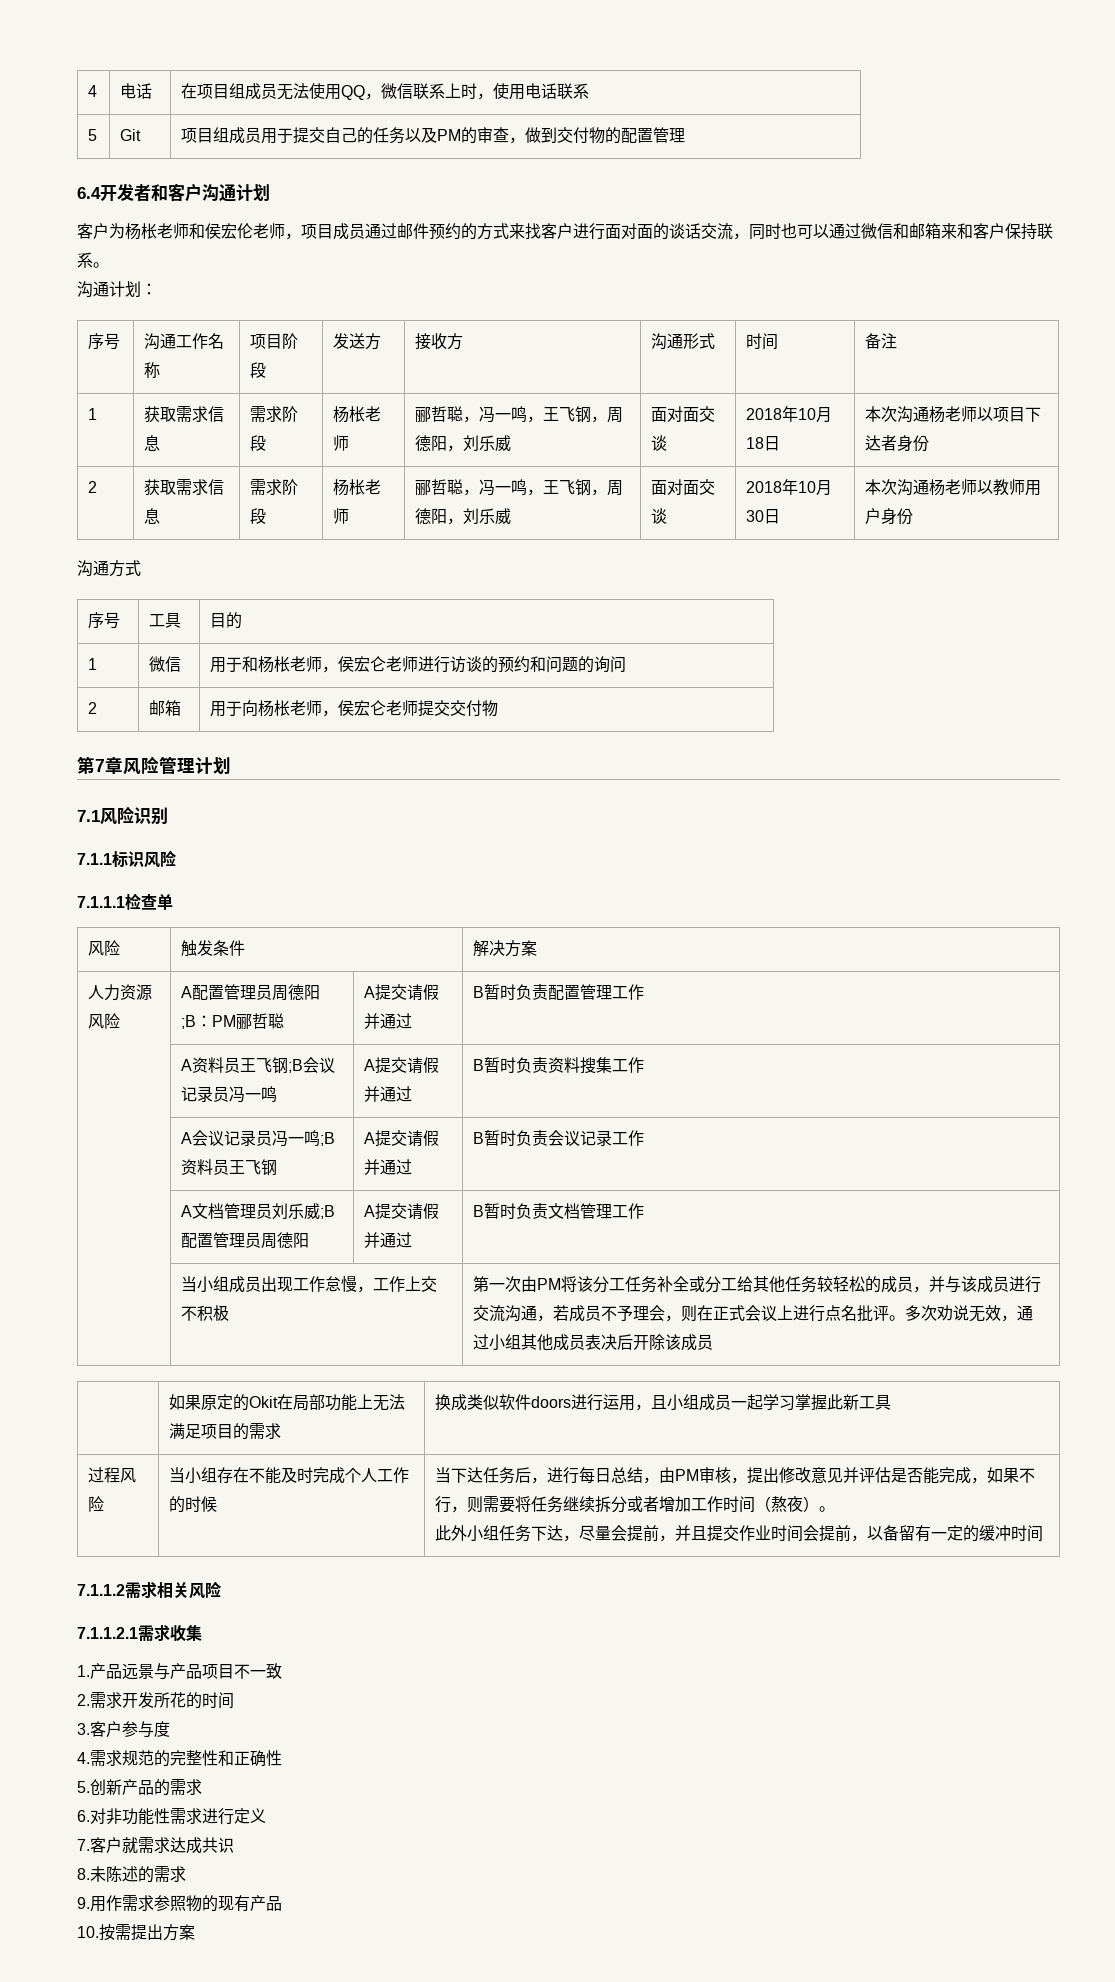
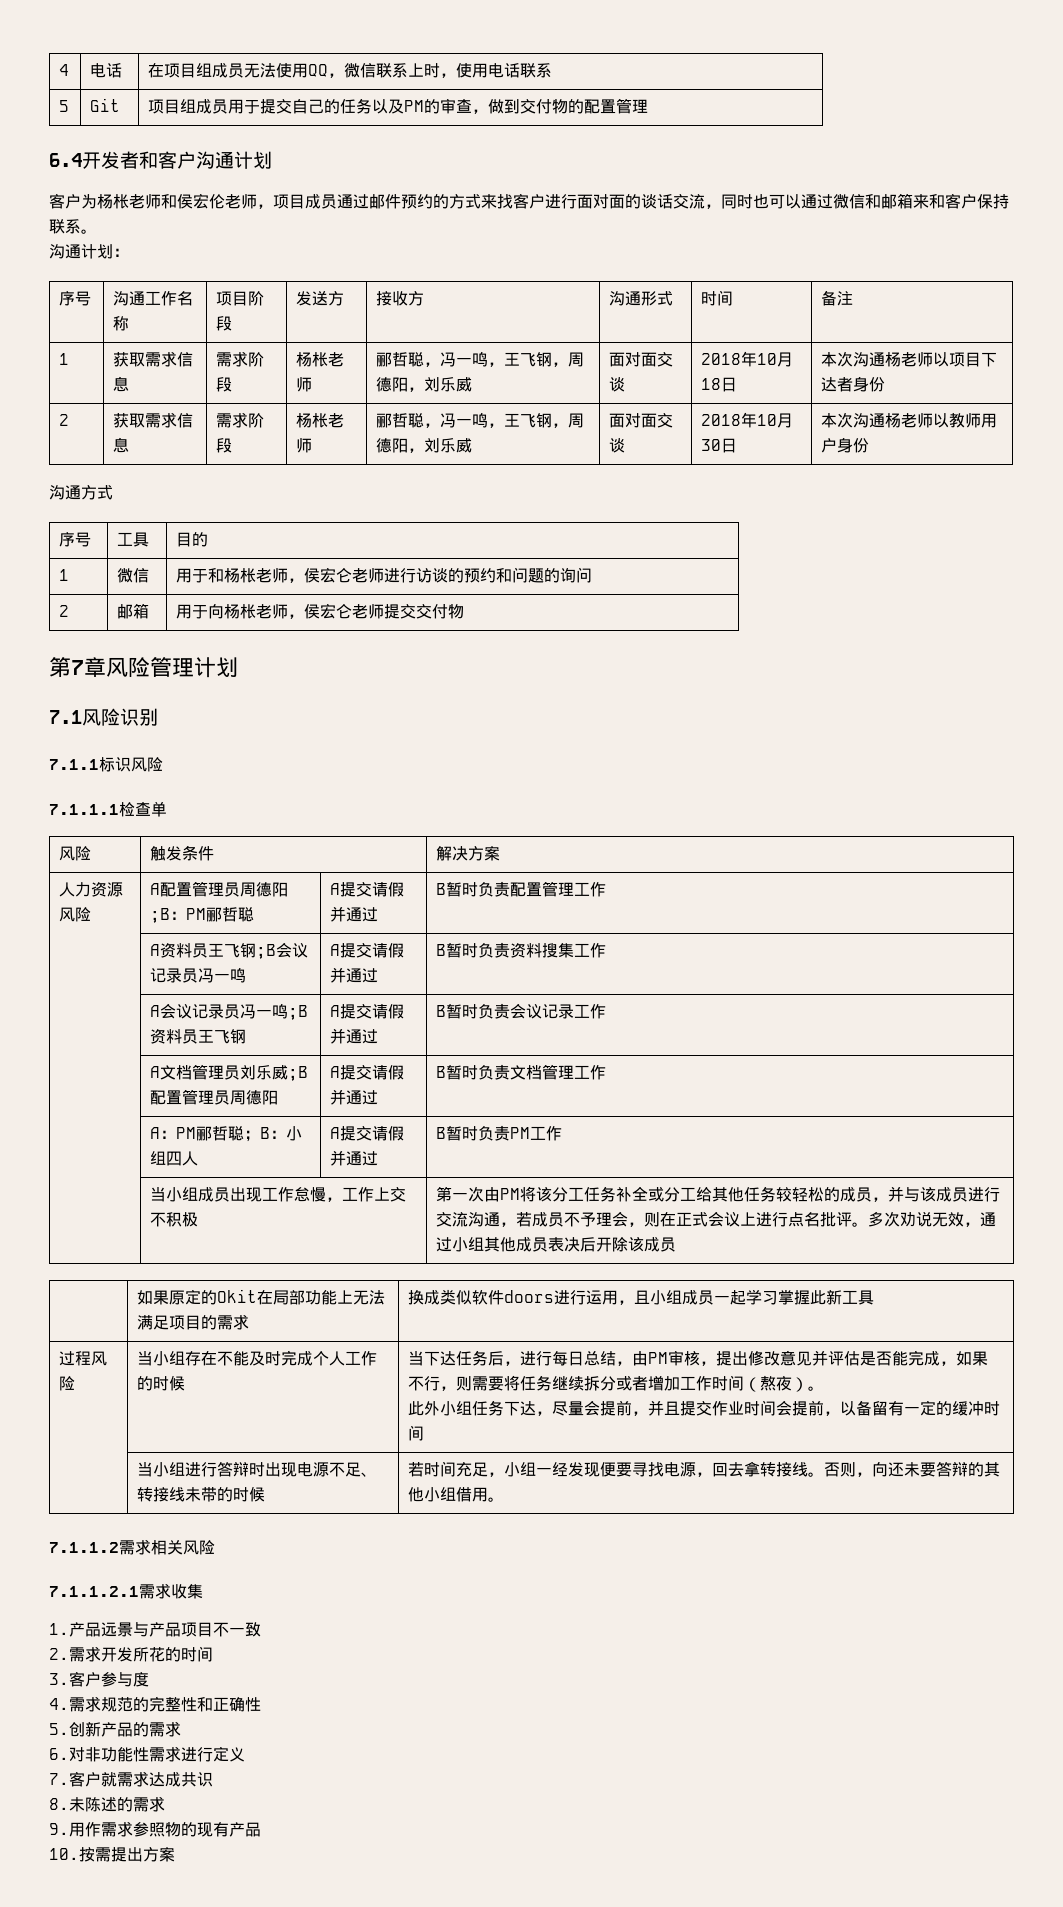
(645, 1211) none -> [150,1126,303,1142] [150,1151,199,1166] [330,1126,405,1141] [330,1150,379,1166] [436,1125,563,1141] // | A：PM郦哲聪；B：小组四人 | A提交请假并通过 | B暂时负责PM工作
(1044, 1533) none -> [137,1461,378,1477] [137,1486,266,1502] [408,1461,1001,1477] [408,1487,505,1502] // | 当小组进行答辩时出现电源不足、转接线未带的时候 | 若时间充足，小组一经发现便要寻找电源，回去拿转接线。否则，向还未要答辩的其他小组借用。

